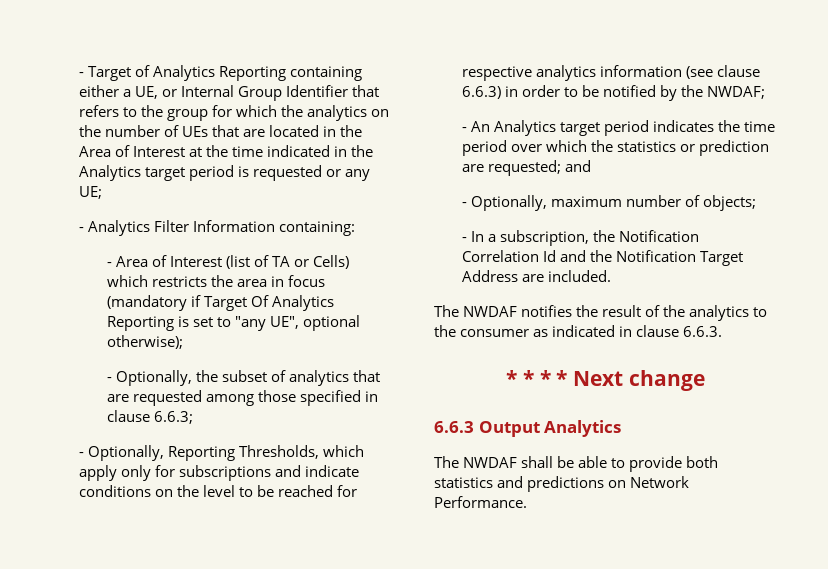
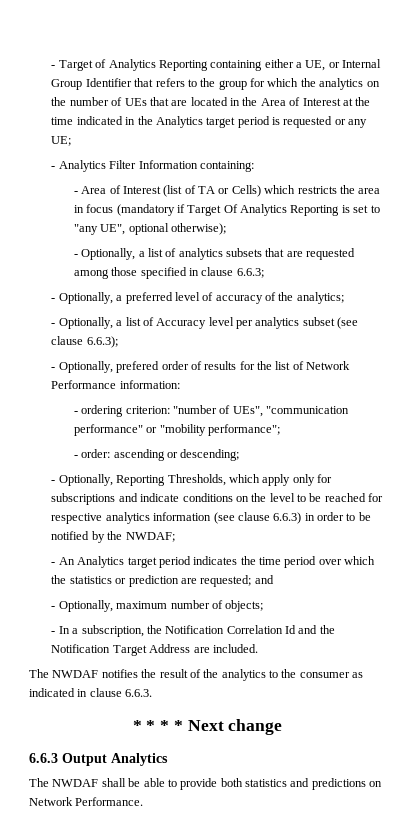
[195,370,268,382] the subset -> [138,248,163,257] a list
(350, 378) none -> [226,248,263,257] subsets
(193, 417) none -> [51,292,344,304] [51,317,359,329] [51,336,118,348] [51,361,351,373] [51,380,180,389] [73,405,350,417] [73,424,280,436] [73,449,240,461] // - Optionally, a preferred level of accuracy of the analytics; // - Optionally, a list of Accuracy level per analytics subset (see clause 6.6.3); // - Optionally, prefered order of results for the list of Network Performance information: // - ordering criterion: "number of UEs", "communication performance" or "mobility performance"; // - order: ascending or descending;

